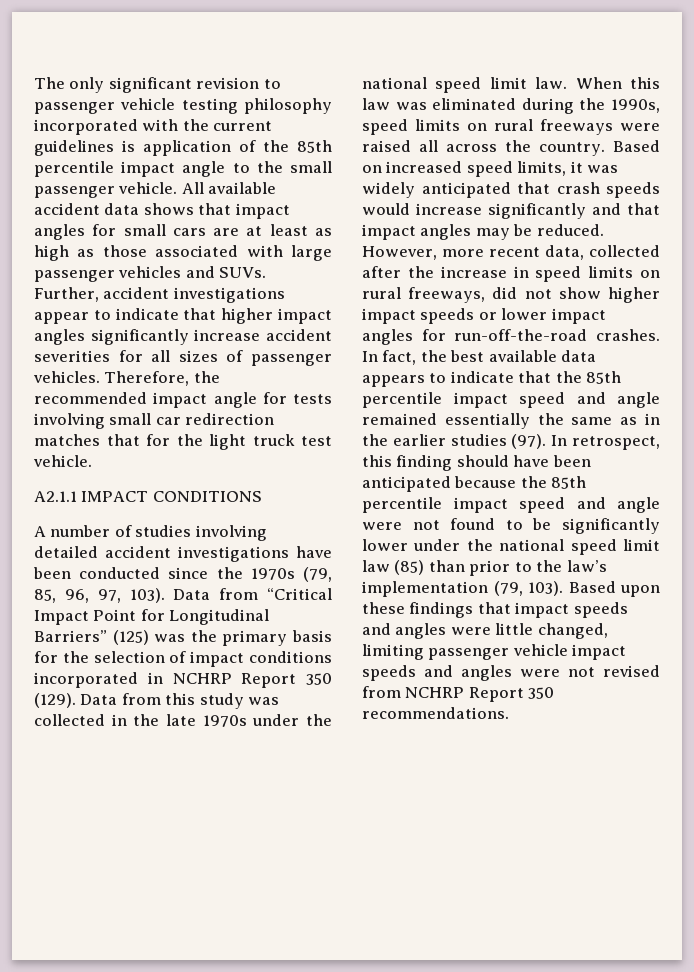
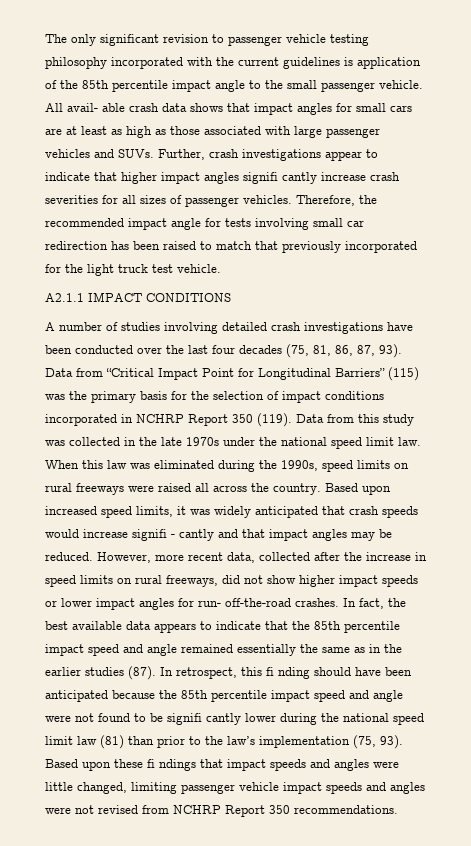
[208,182,277,194] [34,203,100,215] available accident -> [67,103,159,112] avail- able crash
[103,287,170,299] accident -> [209,149,239,158] crash
[90,329,332,345] significantly increase accident -> [243,172,400,184] signifi cantly increase crash
[34,434,140,446] matches that -> [111,241,417,253] has been raised to match that previously incorporated
[105,546,171,558] accident -> [271,322,301,331] crash
[168,567,333,582] [34,588,165,603] since the 1970s (79, 85, 96, 97, 103). -> [137,344,402,358] over the last four decades (75, 81, 86, 87, 93).
[112,630,149,645] (125) -> [388,367,419,381] (115)
[34,693,76,708] (129). -> [257,413,292,427] (119).
[362,165,382,173] on -> [362,485,391,495] upon
[488,203,586,219] significantly -> [132,529,214,541] signifi - cantly
[454,329,588,341] run-off-the-road -> [198,598,291,607] run- off-the-road
[511,434,547,449] (97). -> [128,666,156,680] (87).
[396,455,453,471] finding -> [266,667,310,679] fi nding
[562,518,660,534] [362,539,461,551] significantly lower under -> [167,713,317,725] signifi cantly lower during
[394,560,425,575] (85) -> [100,735,124,749] (81)
[493,581,563,596] (79, 103). -> [353,735,403,749] (75, 93).
[409,602,474,618] findings -> [147,759,196,771] fi ndings

